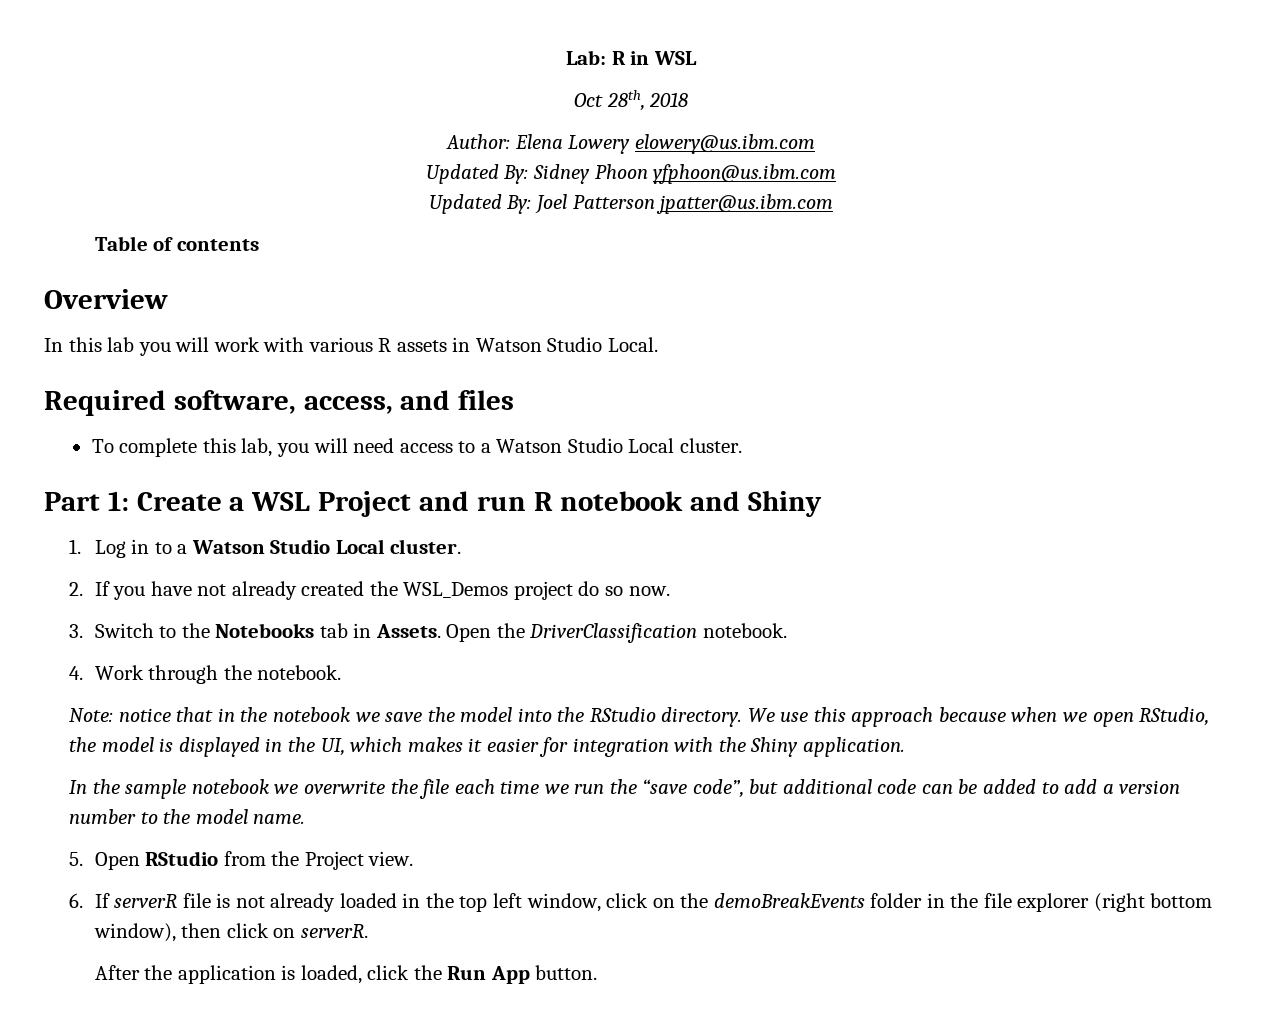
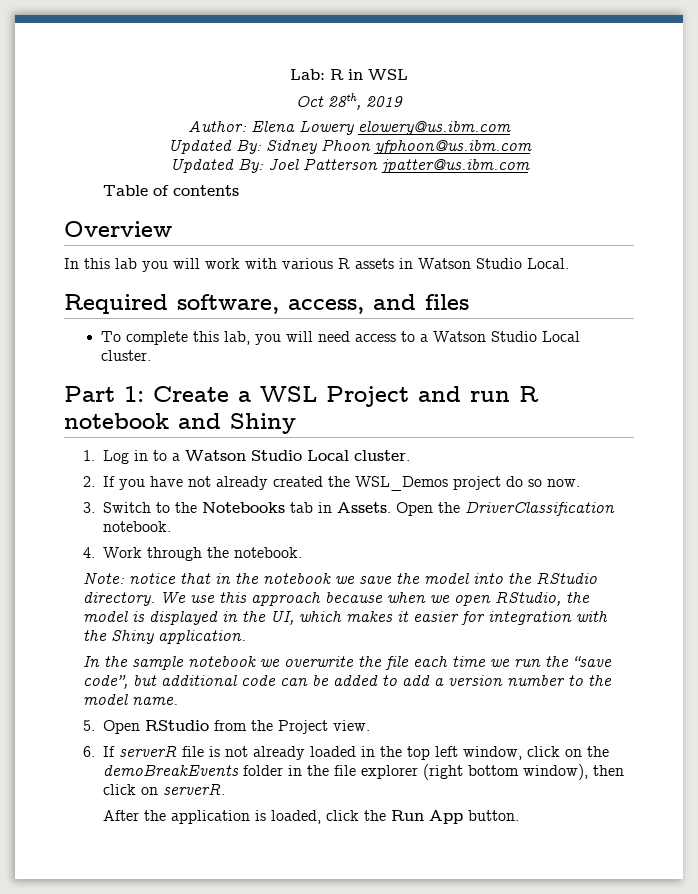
[649,92,689,107] 2018 -> [366,96,403,107] 2019

